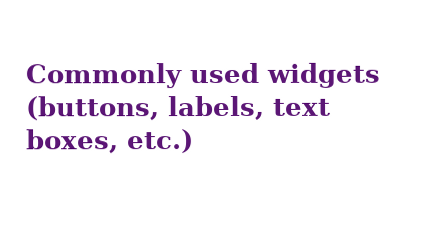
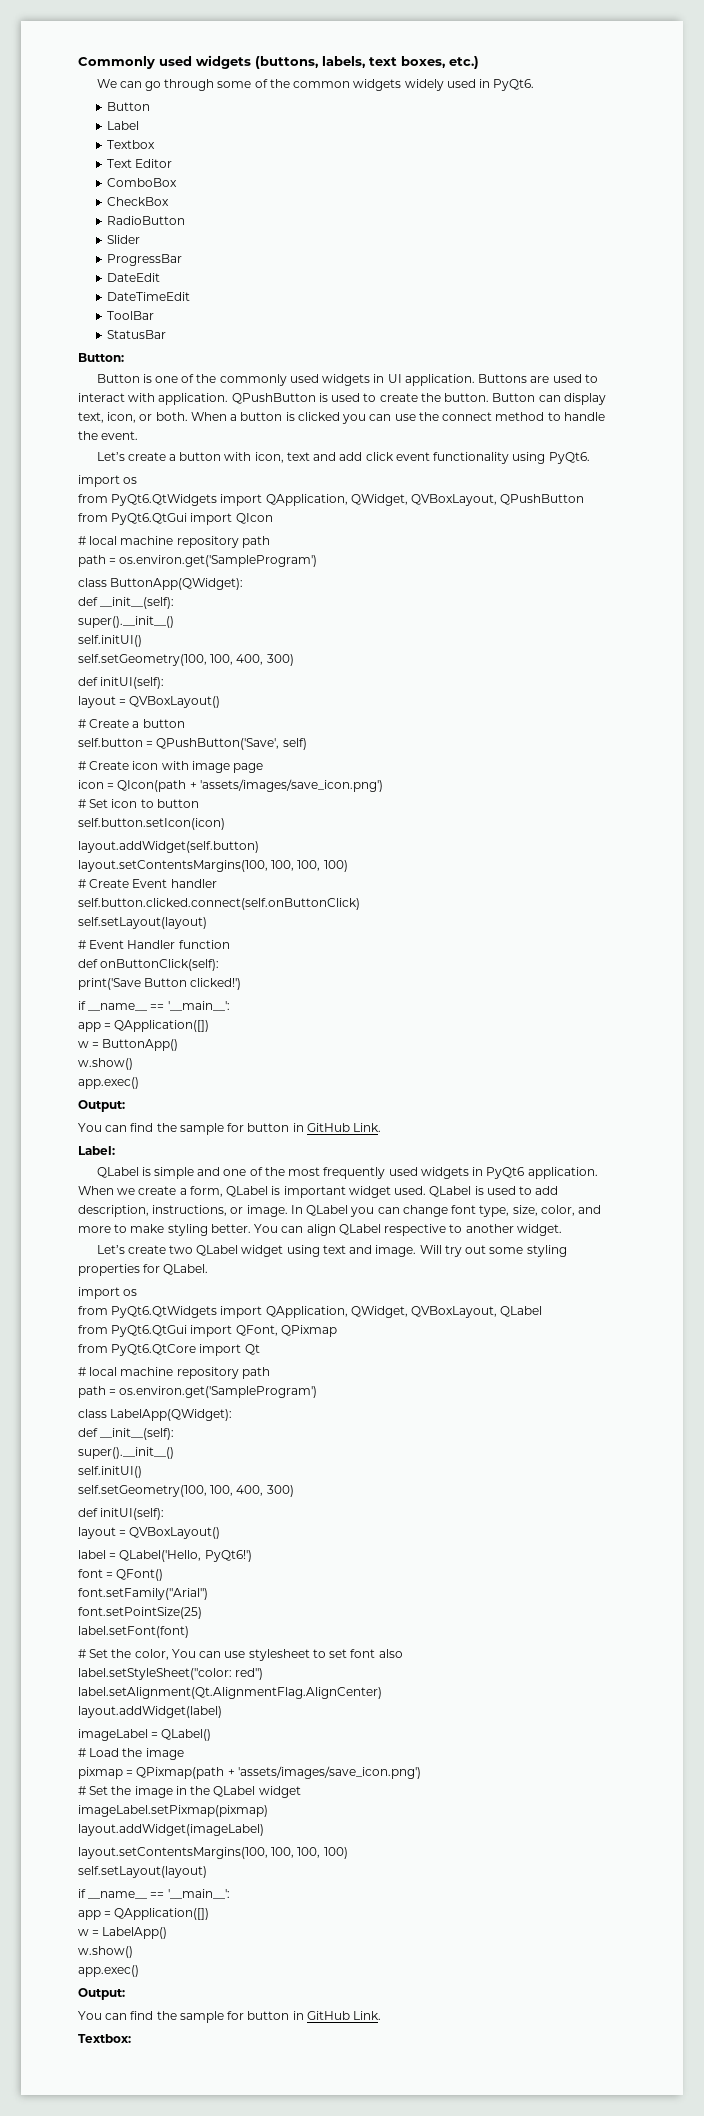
(194, 141) none -> [96,79,535,91] [106,102,150,111] [106,121,139,130] [106,140,155,149] [106,159,172,168] [106,178,177,187] [106,197,169,206] [106,216,185,225] [106,235,140,244] [106,254,182,266] [106,273,160,282] [106,292,190,301] [106,311,154,320] [106,330,166,339] [78,353,124,362] [96,374,598,386] [78,393,606,405] [78,412,605,424] [78,431,139,440] [96,452,590,464] [78,475,138,487] [78,494,585,506] [78,513,273,525] [78,536,270,548] [78,555,318,567] [78,578,244,590] [78,597,175,609] [78,616,174,628] [78,635,142,647] [78,654,294,666] [78,677,165,689] [78,696,221,708] [78,719,185,728] [78,738,307,750] [78,761,264,773] [78,779,383,792] [78,799,199,808] [78,818,225,830] [78,841,259,853] [78,860,348,872] [78,879,217,888] [78,898,360,910] [78,917,207,929] [78,940,230,949] [78,959,220,971] [78,978,242,990] [78,1001,230,1011] [78,1020,210,1032] [78,1039,179,1051] [78,1058,133,1070] [78,1077,139,1089] [78,1100,125,1112] [78,1123,382,1135] [78,1146,115,1155] [96,1167,598,1179] [78,1186,559,1198] [78,1205,602,1217] [78,1224,562,1236] [96,1245,567,1257] [78,1264,209,1276] [78,1287,138,1299] [78,1306,543,1318] [78,1325,337,1337] [78,1344,260,1356] [78,1367,270,1379] [78,1386,318,1398] [78,1409,233,1421] [78,1428,175,1440] [78,1447,174,1459] [78,1466,142,1478] [78,1485,294,1497] [78,1508,165,1520] [78,1527,221,1539] [78,1550,252,1562] [78,1569,164,1581] [78,1588,208,1600] [78,1607,202,1619] [78,1626,189,1638] [78,1649,403,1661] [78,1668,264,1680] [78,1687,382,1699] [78,1706,222,1718] [78,1729,212,1741] [78,1748,184,1760] [78,1766,421,1779] [78,1786,301,1798] [78,1805,268,1817] [78,1824,264,1836] [78,1847,348,1859] [78,1866,207,1878] [78,1889,230,1899] [78,1908,210,1920] [78,1927,168,1939] [78,1946,133,1958] [78,1965,139,1977] [78,1988,125,2000] [78,2011,382,2023] [78,2034,131,2043] // We can go through some of the common widgets widely used in PyQt6. // Button // Label // Textbox // Text Editor // ComboBox // CheckBox // RadioButton // Slider // ProgressBar // DateEdit // DateTimeEdit // ToolBar // StatusBar // Button: // Button is one of the commonly used widgets in UI application. Buttons are used to interact with application. QPushButton is used to create the button. Button can display text, icon, or both. When a button is clicked you can use the connect method to handle the event. // Let’s create a button with icon, text and add click event functionality using PyQt6. // import os // from PyQt6.QtWidgets import QApplication, QWidget, QVBoxLayout, QPushButton // from PyQt6.QtGui import QIcon // # local machine repository path // path = os.environ.get('SampleProgram') // class ButtonApp(QWidget): // def __init__(self): // super().__init__() // self.initUI() // self.setGeometry(100, 100, 400, 300) // def initUI(self): // layout = QVBoxLayout() // # Create a button // self.button = QPushButton('Save', self) // # Create icon with image page // icon = QIcon(path + 'assets/images/save_icon.png') // # Set icon to button // self.button.setIcon(icon) // layout.addWidget(self.button) // layout.setContentsMargins(100, 100, 100, 100) // # Create Event handler // self.button.clicked.connect(self.onButtonClick) // self.setLayout(layout) // # Event Handler function // def onButtonClick(self): // print('Save Button clicked!') // if __name__ == '__main__': // app = QApplication([]) // w = ButtonApp() // w.show() // app.exec() // Output: // You can find the sample for button in GitHub Link. // Label: // QLabel is simple and one of the most frequently used widgets in PyQt6 application. When we create a form, QLabel is important widget used. QLabel is used to add description, instructions, or image. In QLabel you can change font type, size, color, and more to make styling better. You can align QLabel respective to another widget. // Let’s create two QLabel widget using text and image. Will try out some styling properties for QLabel. // import os // from PyQt6.QtWidgets import QApplication, QWidget, QVBoxLayout, QLabel // from PyQt6.QtGui import QFont, QPixmap // from PyQt6.QtCore import Qt // # local machine repository path // path = os.environ.get('SampleProgram') // class LabelApp(QWidget): // def __init__(self): // super().__init__() // self.initUI() // self.setGeometry(100, 100, 400, 300) // def initUI(self): // layout = QVBoxLayout() // label = QLabel('Hello, PyQt6!') // font = QFont() // font.setFamily("Arial") // font.setPointSize(25) // label.setFont(font) // # Set the color, You can use stylesheet to set font also // label.setStyleSheet("color: red") // label.setAlignment(Qt.AlignmentFlag.AlignCenter) // layout.addWidget(label) // imageLabel = QLabel() // # Load the image // pixmap = QPixmap(path + 'assets/images/save_icon.png') // # Set the image in the QLabel widget // imageLabel.setPixmap(pixmap) // layout.addWidget(imageLabel) // layout.setContentsMargins(100, 100, 100, 100) // self.setLayout(layout) // if __name__ == '__main__': // app = QApplication([]) // w = LabelApp() // w.show() // app.exec() // Output: // You can find the sample for button in GitHub Link. // Textbox:

